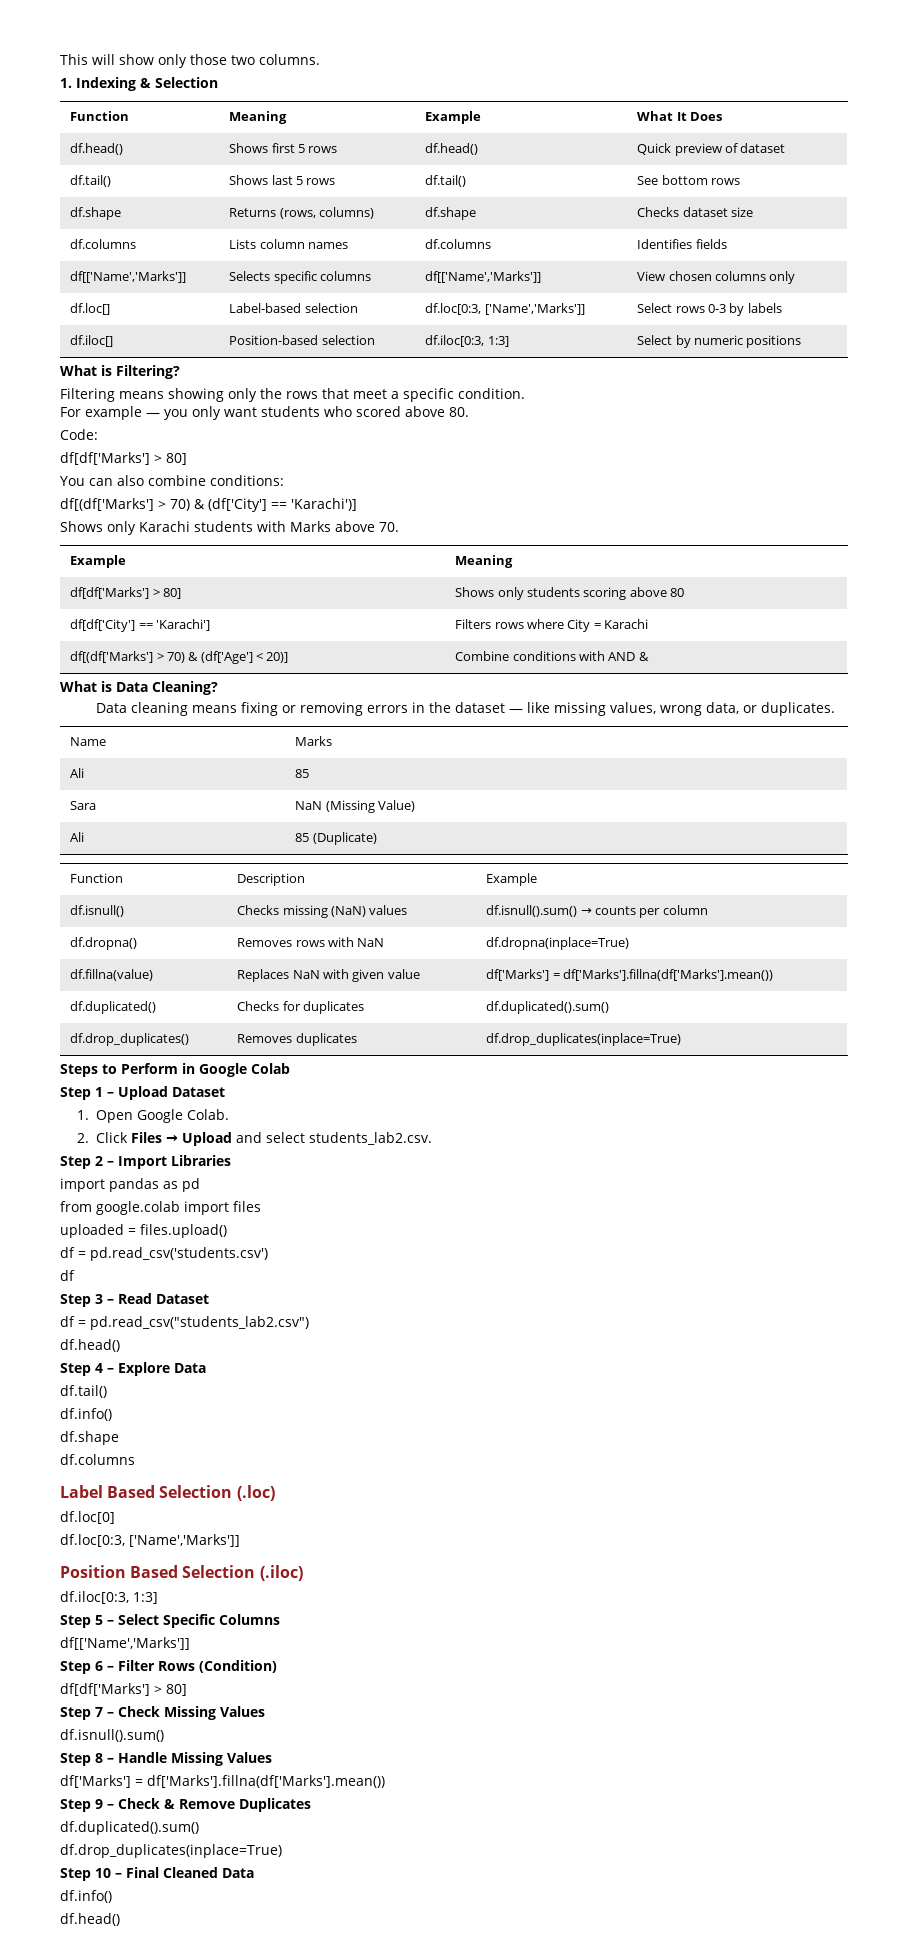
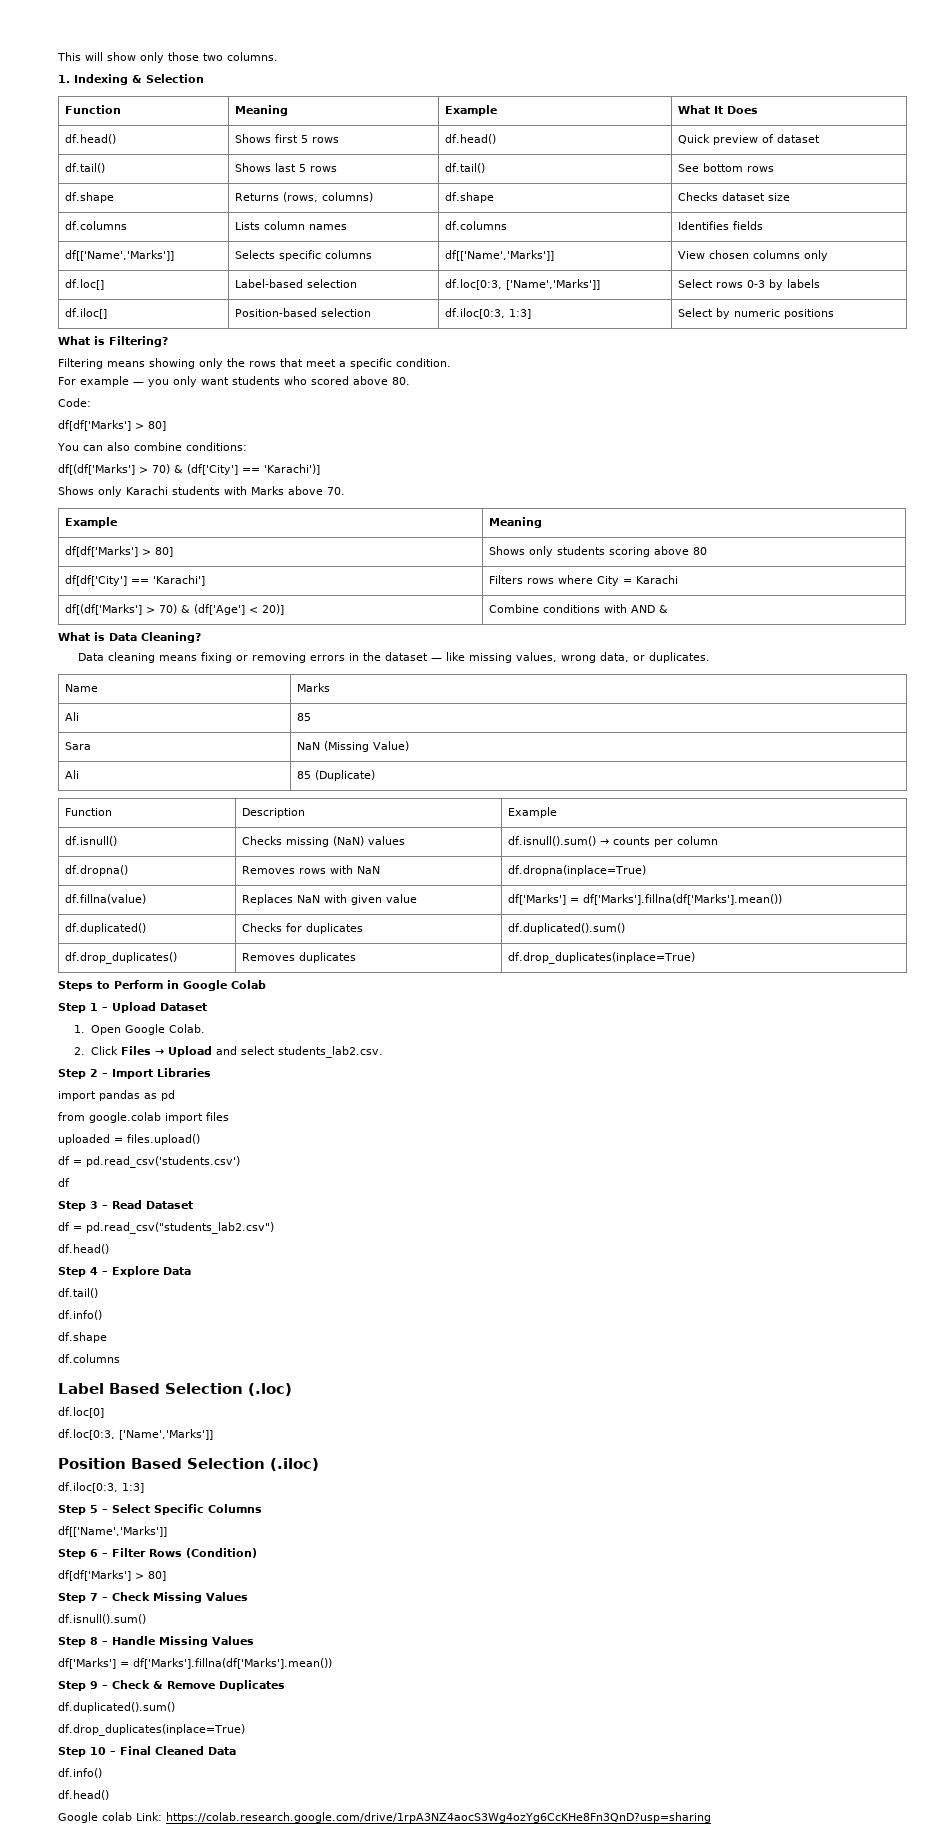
(120, 1919) none -> [58,1812,711,1823] // Google colab Link: https://colab.research.google.com/drive/1rpA3NZ4aocS3Wg4ozYg6CcKHe8Fn3QnD?usp=sharing

